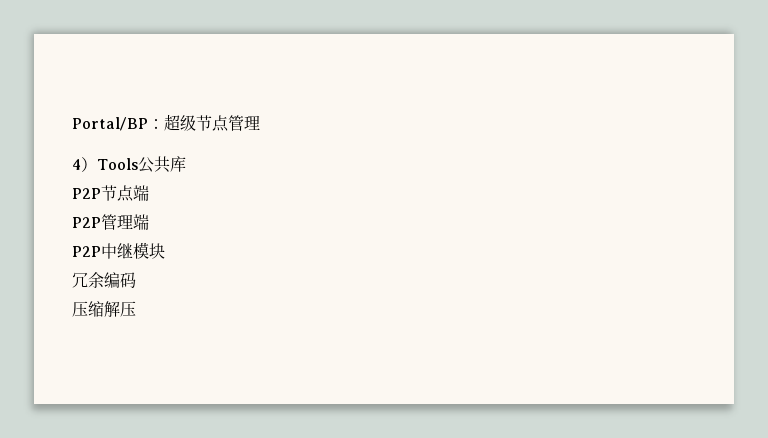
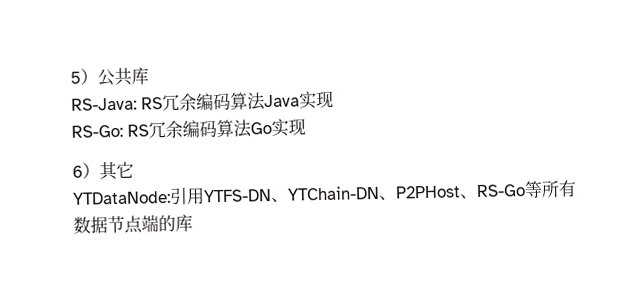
[72,114,260,132] [72,156,186,173] [72,185,149,202] [72,214,149,230] [72,242,165,259] [72,272,136,288] [72,301,136,317] Portal/BP：超级节点管理 // 4）Tools公共库 // P2P节点端 // P2P管理端 // P2P中继模块 // 冗余编码 // 压缩解压 -> [70,67,149,87] [71,90,334,112] [71,118,306,139] [72,160,134,181] [72,180,577,205] [73,214,193,234] 5）公共库 // RS-Java: RS冗余编码算法Java实现 // RS-Go: RS冗余编码算法Go实现 // 6）其它 // YTDataNode:引用YTFS-DN、YTChain-DN、P2PHost、RS-Go等所有数据节点端的库

